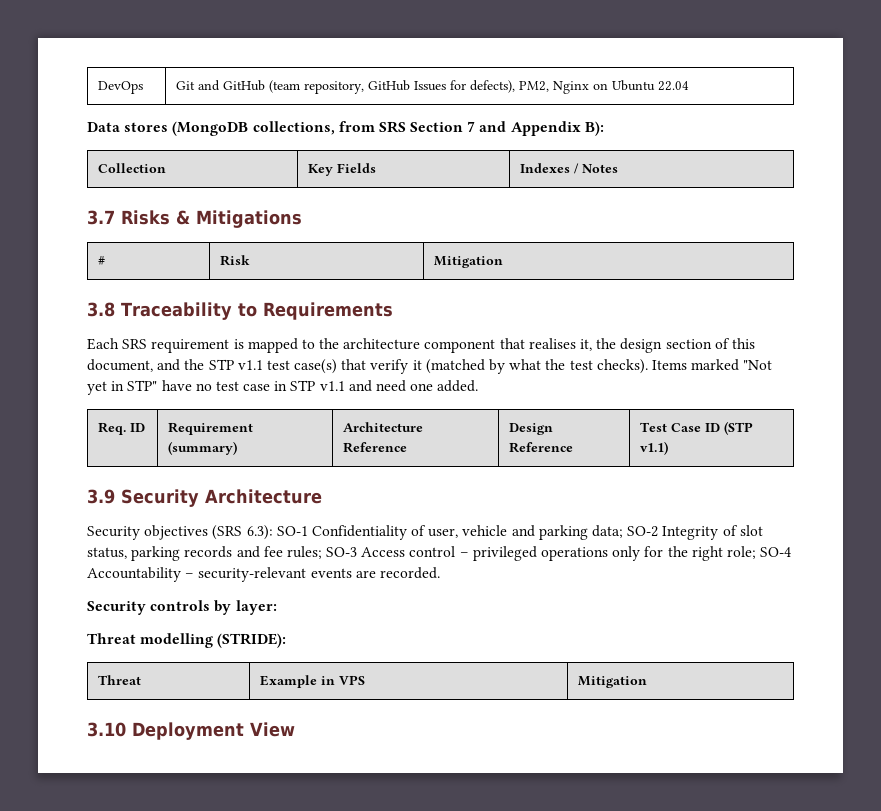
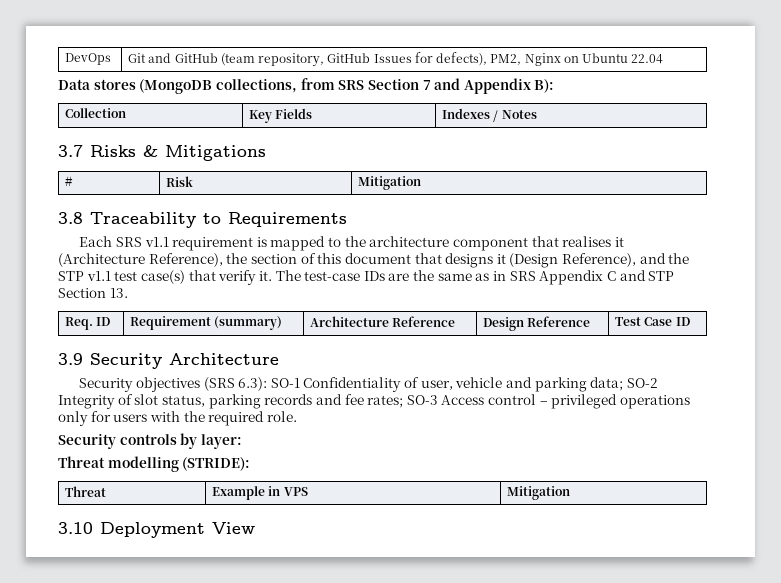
(148, 344) none -> [144,237,169,247] v1.1
[580,338,755,353] [87,359,153,372] it, the design section of this document, -> [614,237,624,247] [58,253,637,268] it (Architecture Reference), the section of this document that designs it (Design Reference),
[412,359,773,374] [87,380,479,395] it (matched by what the test checks). Items marked "Not yet in STP" have no test case in STP v1.1 and need one added. -> [258,270,675,285] [58,288,128,298] it. The test-case IDs are the same as in SRS Appendix C and STP Section 13.
[724,421,754,435] [640,441,669,455] (STP v1.1) -> (690, 321) none
[286,546,322,559] rules; -> [367,395,404,408] rates;
[667,546,792,561] [87,567,440,582] the right role; SO-4 Accountability – security-relevant events are recorded. -> [113,411,297,426] users with the required role.

